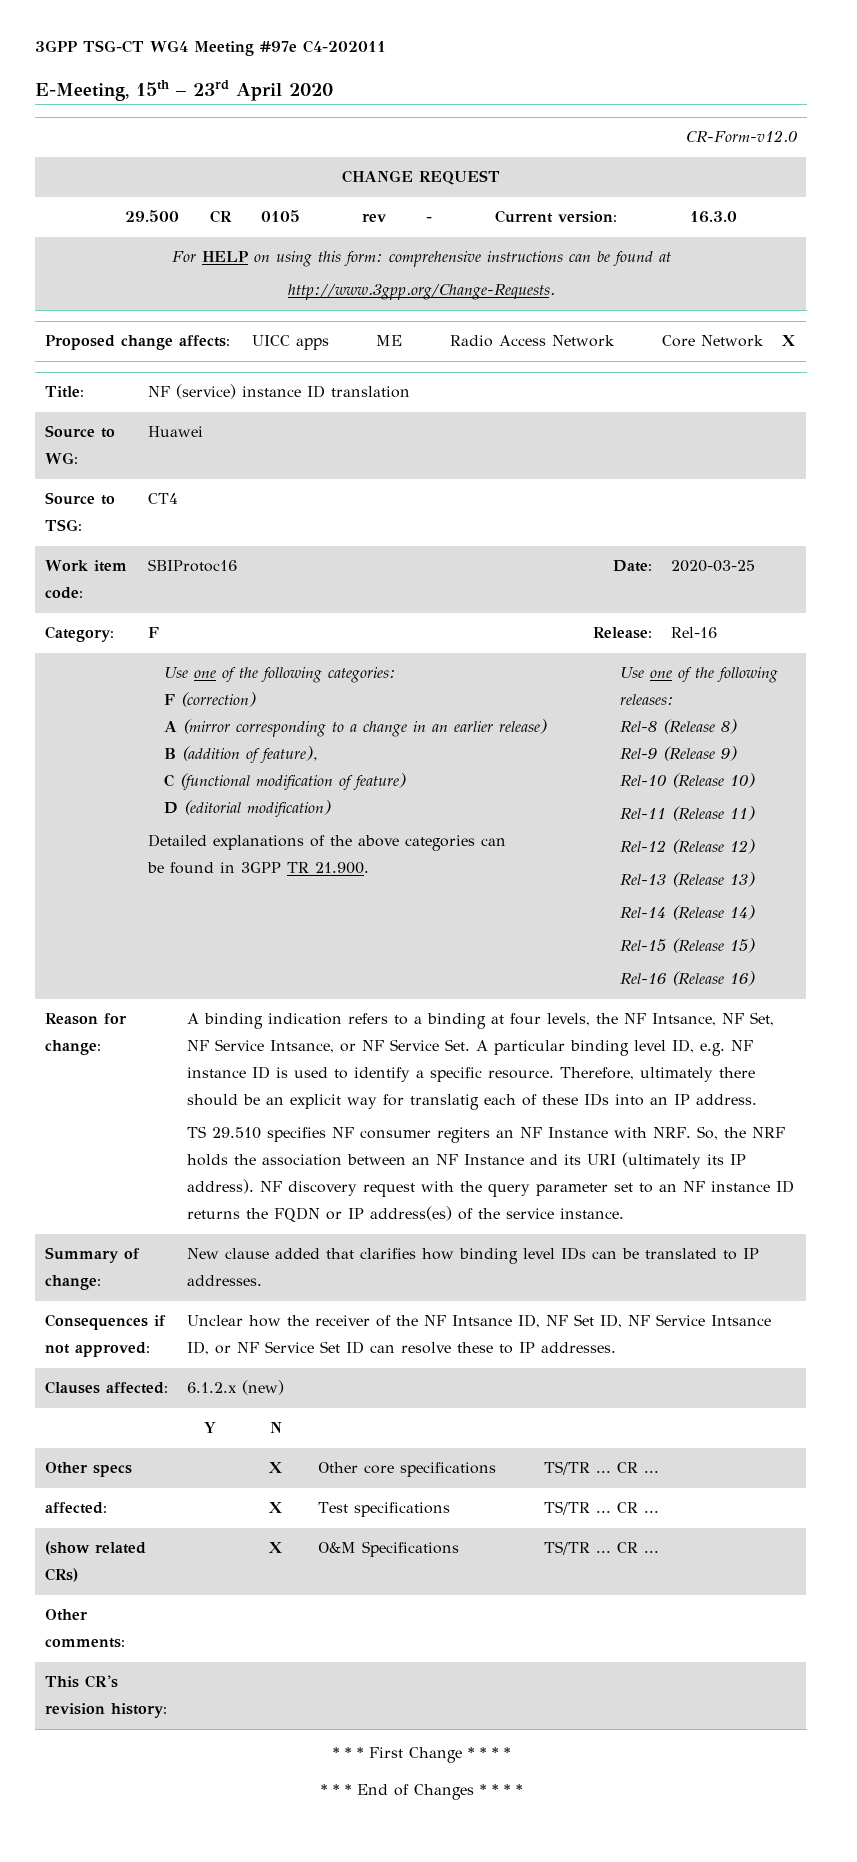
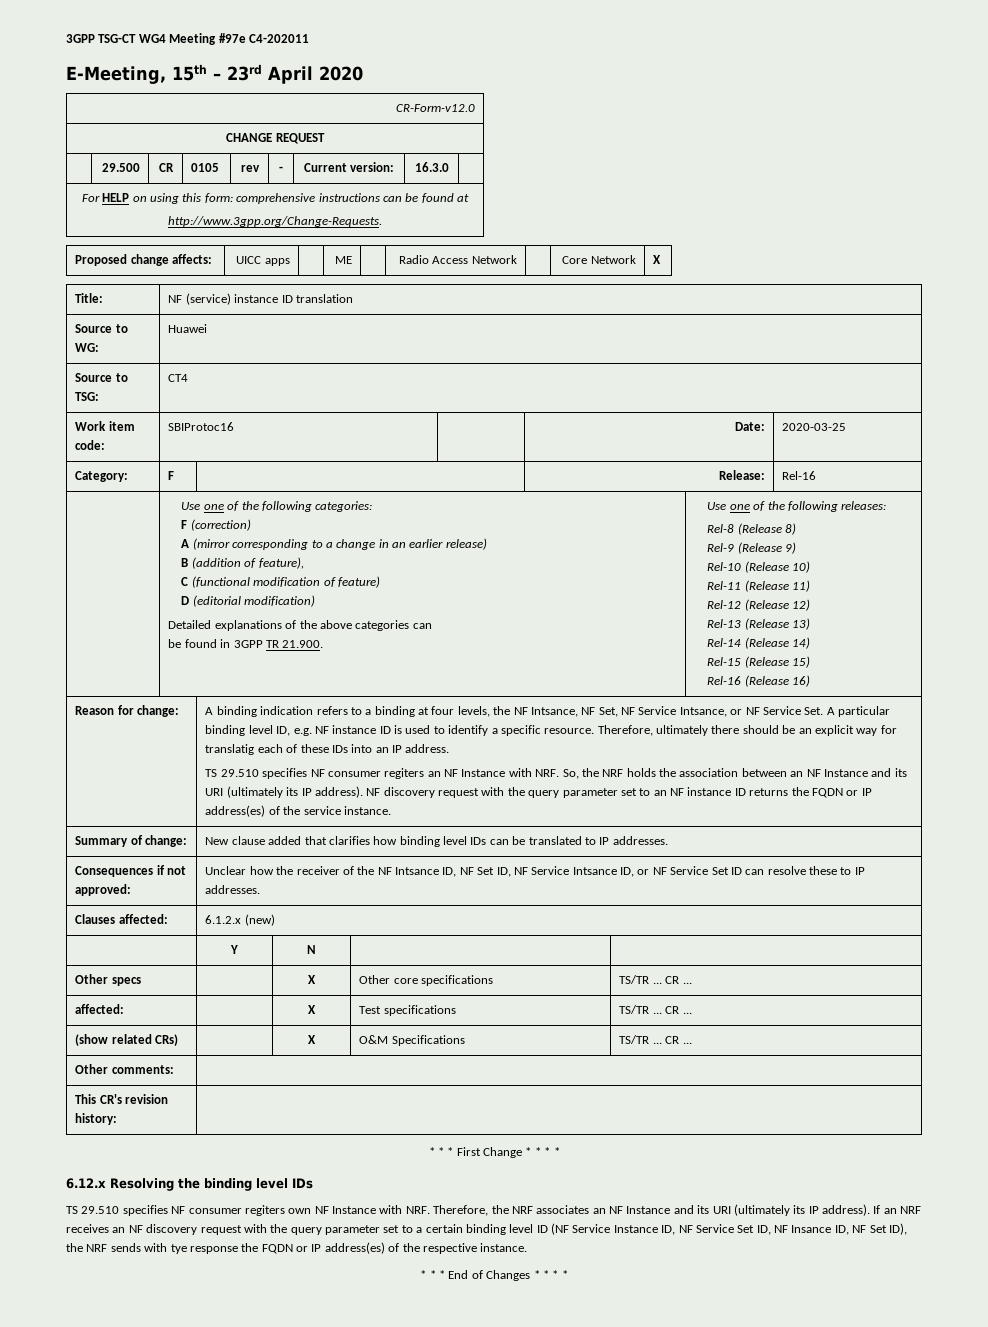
(510, 1752) none -> [66,1178,313,1191] [66,1204,922,1216] [66,1223,907,1235] [66,1242,528,1254] // 6.12.x Resolving the binding level IDs // TS 29.510 specifies NF consumer regiters own NF Instance with NRF. Therefore, the NRF associates an NF Instance and its URI (ultimately its IP address). If an NRF receives an NF discovery request with the query parameter set to a certain binding level ID (NF Service Instance ID, NF Service Set ID, NF Insance ID, NF Set ID), the NRF sends with tye response the FQDN or IP address(es) of the respective instance.

